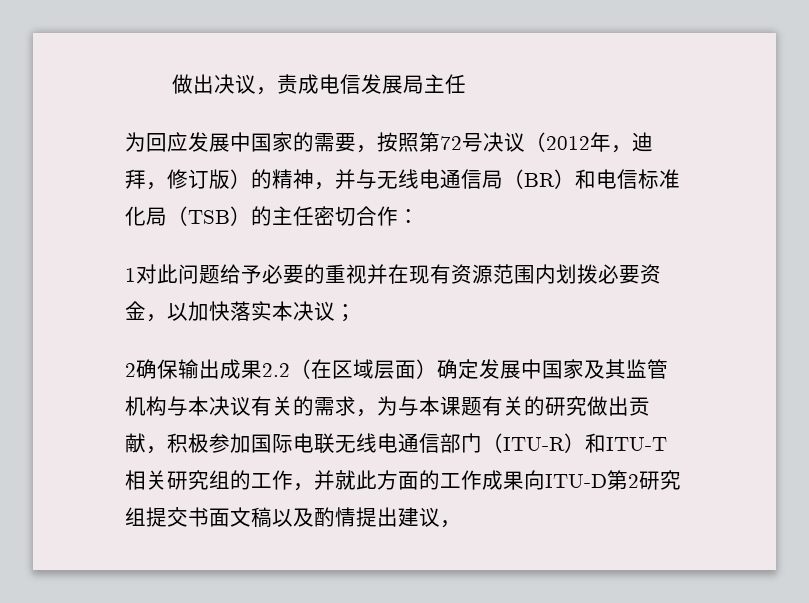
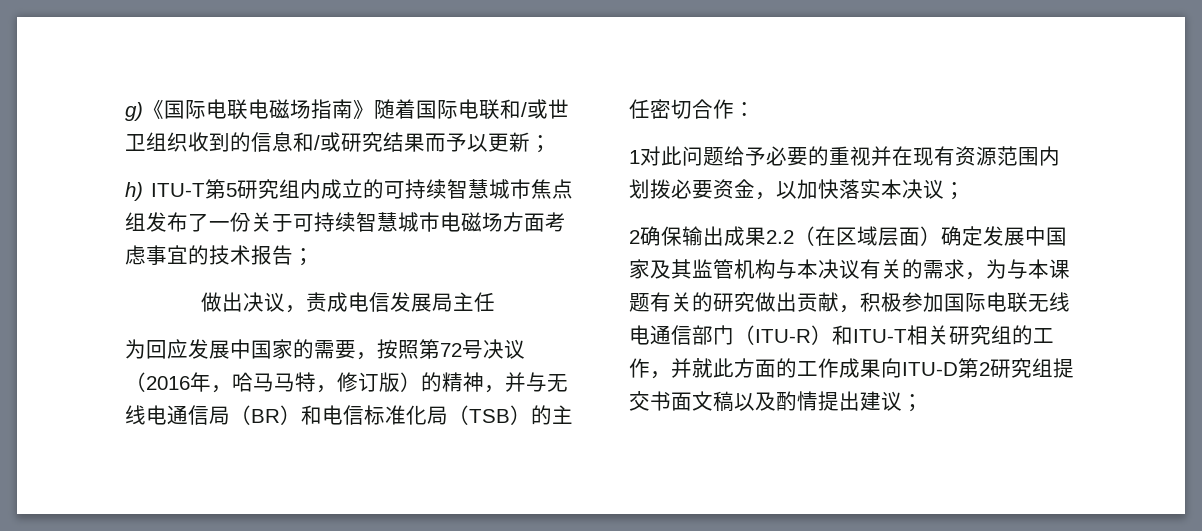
(172, 84) none -> [125,99,569,121] [125,132,551,153] [125,179,573,201] [125,212,566,232] [125,245,314,266] g)《国际电联电磁场指南》随着国际电联和/或世卫组织收到的信息和/或研究结果而予以更新； // h) ITU-T第5研究组内成立的可持续智慧城市焦点组发布了一份关于可持续智慧城市电磁场方面考虑事宜的技术报告； //
[546,132,653,153] [125,169,146,189] 2012年，迪拜 -> [146,372,316,393] 2016年，哈马马特
[440,520,461,528] ， -> [902,394,923,412] ；

